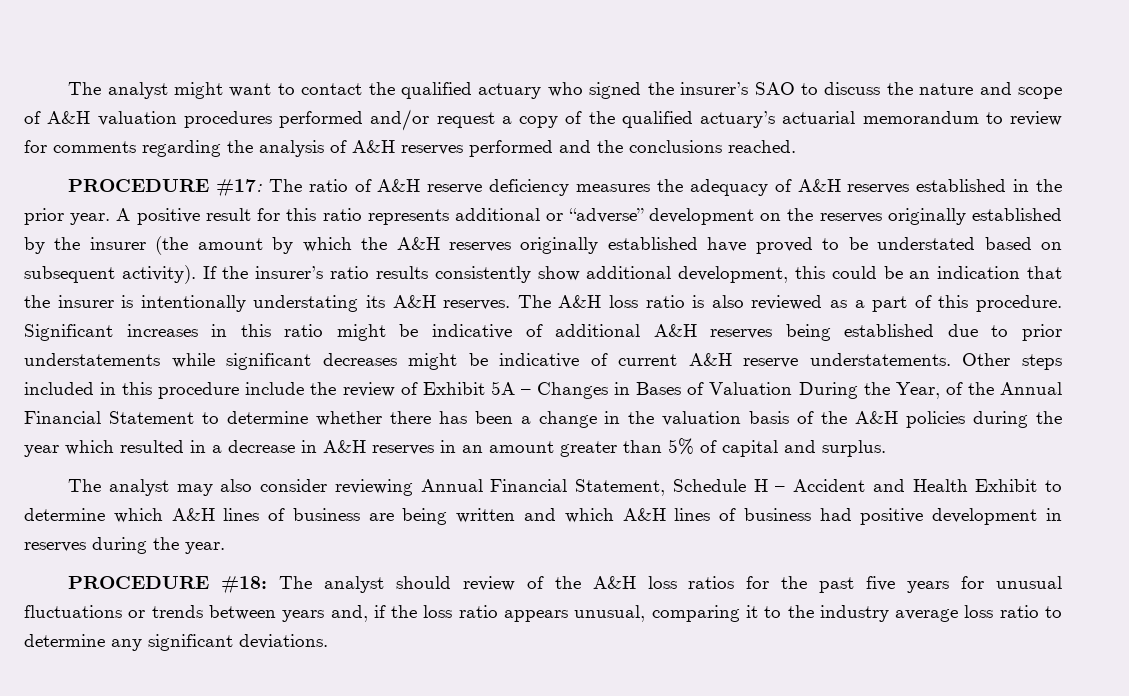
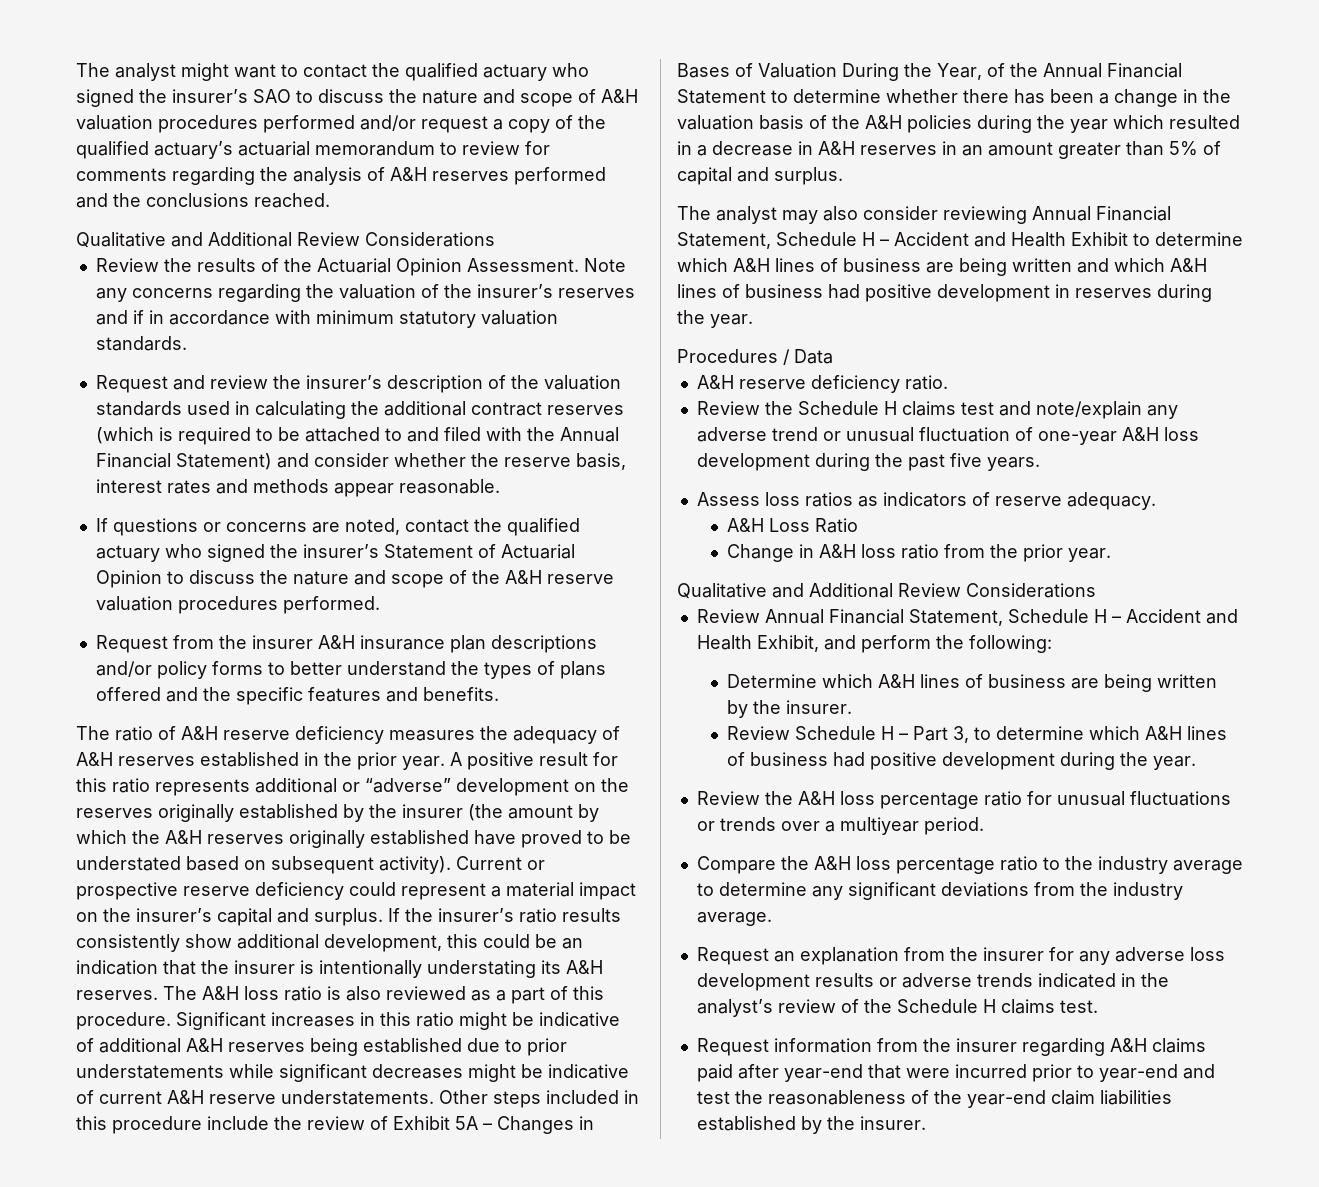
[68,179,263,197] PROCEDURE #17: -> [76,232,495,248] [95,258,626,276] [95,284,635,302] [95,310,558,328] [95,336,187,351] [95,375,621,393] [95,401,624,419] [95,427,619,445] [95,453,626,470] [95,479,500,497] [95,518,580,536] [95,544,575,562] [95,570,614,588] [95,596,380,614] [95,635,597,653] [95,661,606,679] [95,687,499,705] Qualitative and Additional Review Considerations // Review the results of the Actuarial Opinion Assessment. Note any concerns regarding the valuation of the insurer’s reserves and if in accordance with minimum statutory valuation standards. // Request and review the insurer’s description of the valuation standards used in calculating the additional contract reserves (which is required to be attached to and filed with the Annual Financial Statement) and consider whether the reserve basis, interest rates and methods appear reasonable. // If questions or concerns are noted, contact the qualified actuary who signed the insurer’s Statement of Actuarial Opinion to discuss the nature and scope of the A&H reserve valuation procedures performed. // Request from the insurer A&H insurance plan descriptions and/or policy forms to better understand the types of plans offered and the specific features and benefits. //
(196, 274) none -> [456,856,545,870] [76,882,636,900] [76,908,383,926] Current or prospective reserve deficiency could represent a material impact on the insurer’s capital and surplus.
[68,576,950,594] PROCEDURE #18: The analyst should review of the A&H loss ratios for the past five years -> [677,349,833,365] [696,375,948,393] [696,401,1178,419] [696,427,1199,445] [696,453,1040,471] [696,492,1156,510] [727,518,859,533] [727,544,1112,562] [677,583,1096,599] [696,609,1238,626] [696,635,1052,653] [727,674,1218,692] [727,700,853,718] [727,726,1228,743] [727,752,1197,770] [696,791,1022,809] Procedures / Data // A&H reserve deficiency ratio. // Review the Schedule H claims test and note/explain any adverse trend or unusual fluctuation of one-year A&H loss development during the past five years. // Assess loss ratios as indicators of reserve adequacy. // A&H Loss Ratio // Change in A&H loss ratio from the prior year. // Qualitative and Additional Review Considerations // Review Annual Financial Statement, Schedule H – Accident and Health Exhibit, and perform the following: // Determine which A&H lines of business are being written by the insurer. // Review Schedule H – Part 3, to determine which A&H lines of business had positive development during the year. // Review the A&H loss percentage ratio
[208,605,758,622] between years and, if the loss ratio appears unusual, comparing it -> [780,817,984,835] [696,856,1038,874] over a multiyear period. // Compare the A&H loss percentage ratio
[964,605,1039,618] loss ratio -> (1243, 867) none
[239,634,328,649] deviations. -> [940,882,1183,900] [696,912,772,926] [696,947,1225,965] [696,973,1169,991] [696,999,1098,1017] [696,1038,1206,1056] [696,1064,1215,1082] [696,1090,1172,1108] [696,1116,926,1134] deviations from the industry average. // Request an explanation from the insurer for any adverse loss development results or adverse trends indicated in the analyst’s review of the Schedule H claims test. // Request information from the insurer regarding A&H claims paid after year-end that were incurred prior to year-end and test the reasonableness of the year-end claim liabilities established by the insurer.

